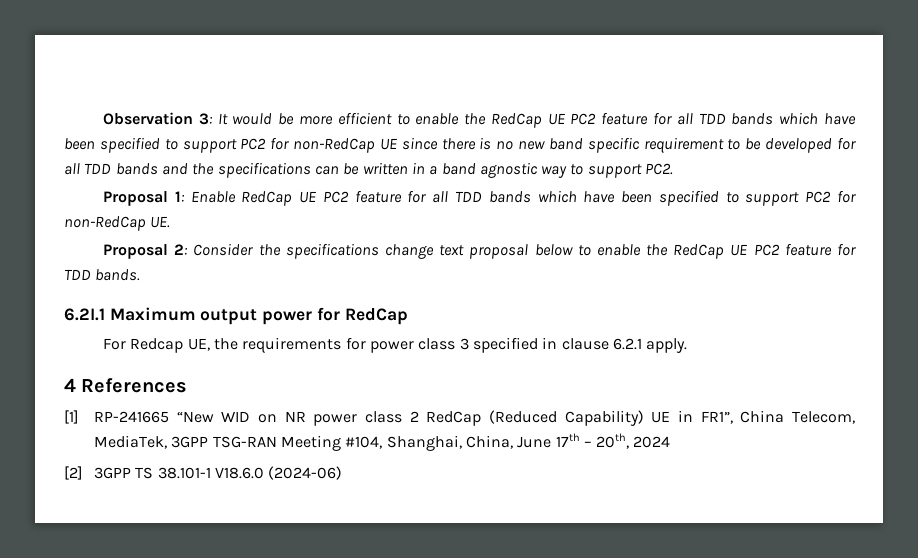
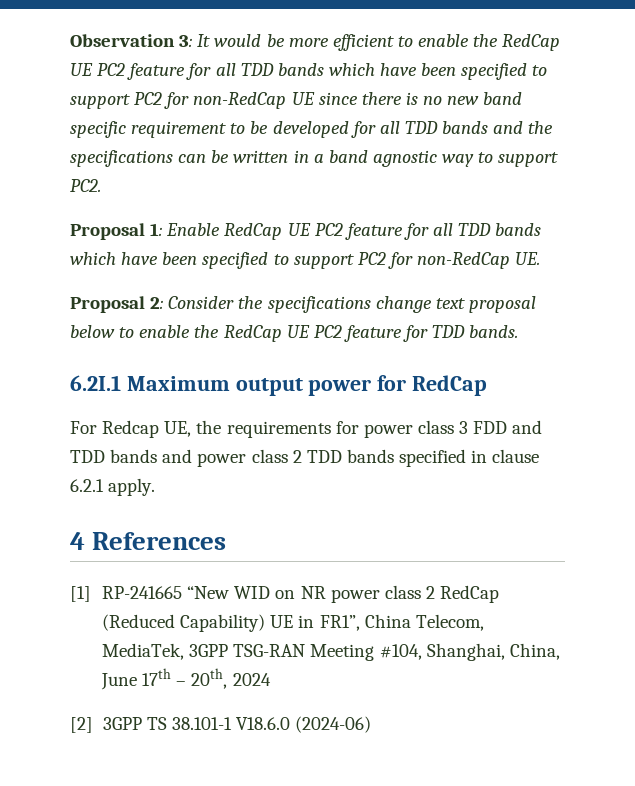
(469, 344) none -> [473,420,543,434] [70,449,394,467] FDD and TDD bands and power class 2 TDD bands

